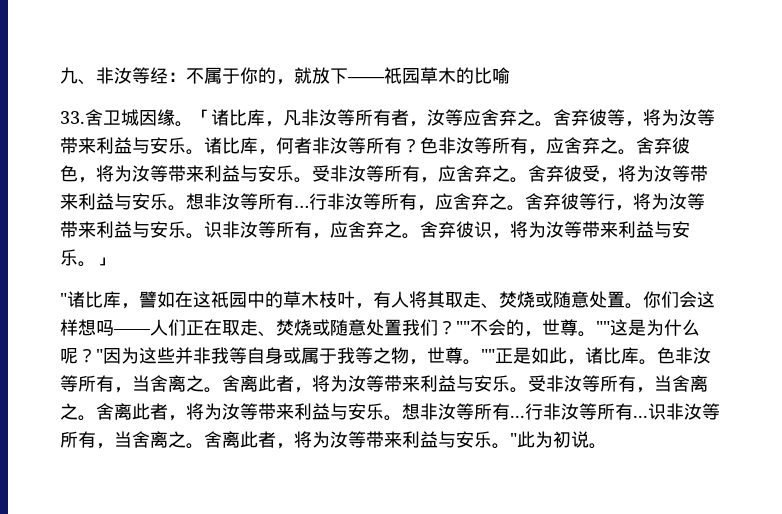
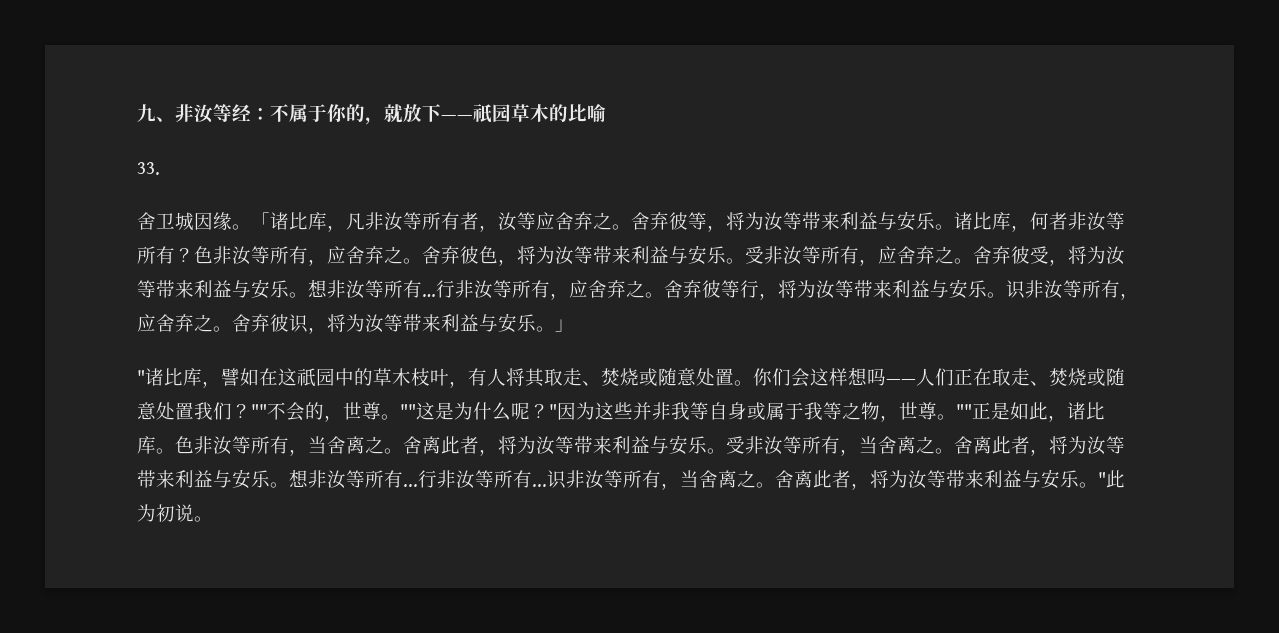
(85, 117) none -> (160, 168) //

